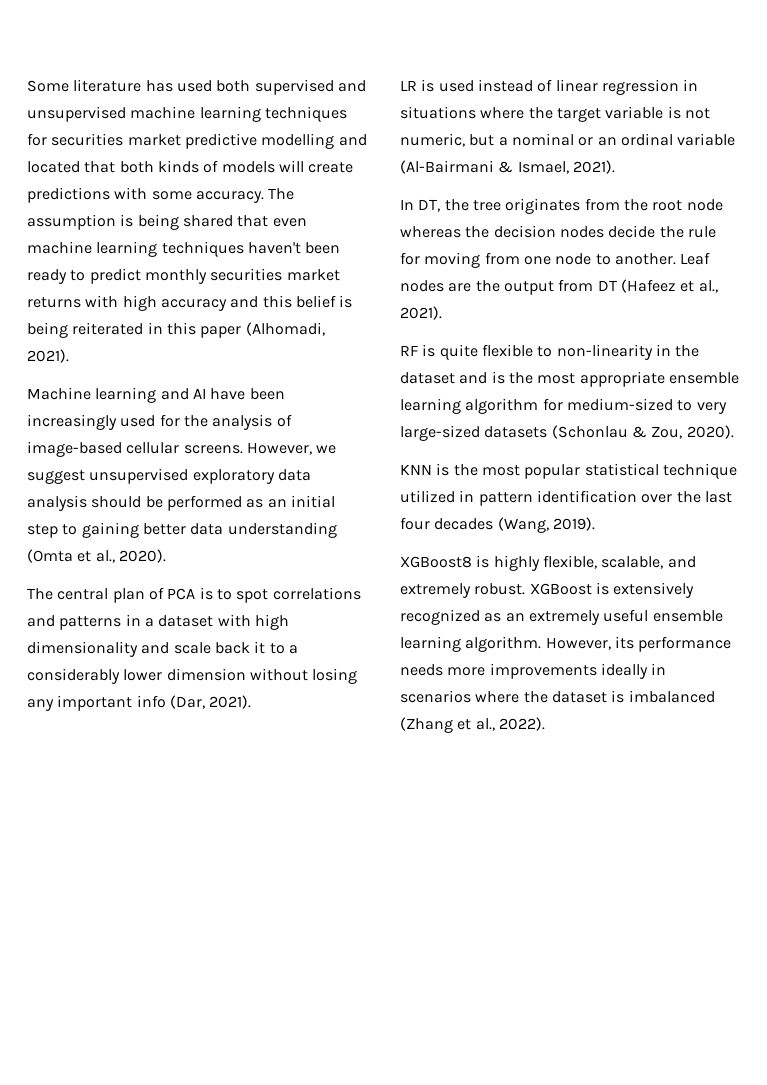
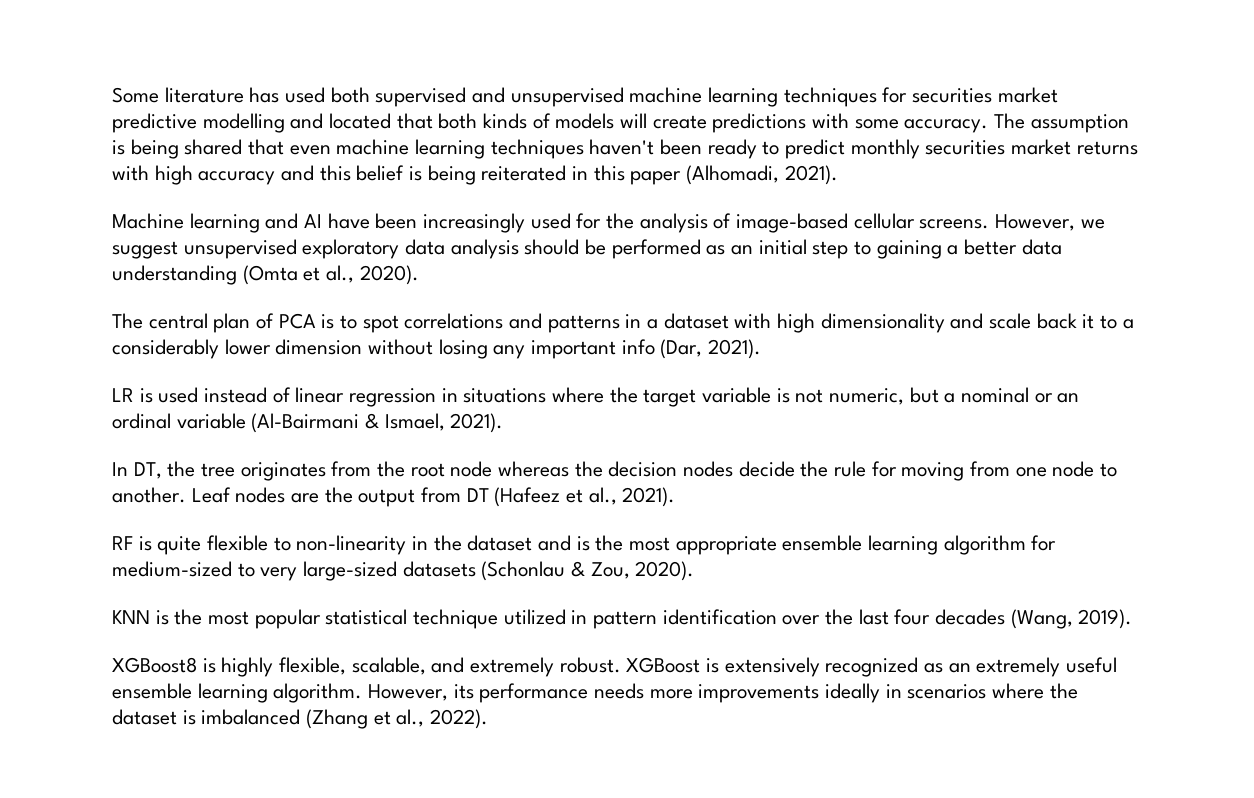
(139, 530) none -> [947,245,959,255] a

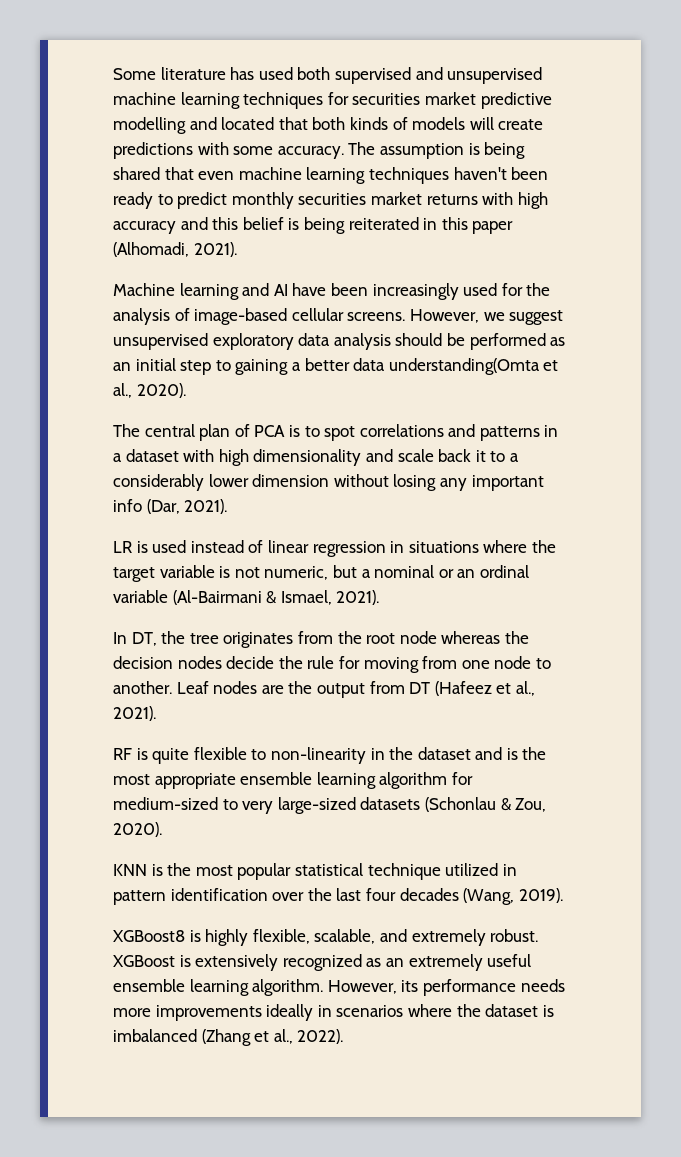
[112,265,298,285] understanding (Omta -> [388,358,540,375] understanding(Omta

